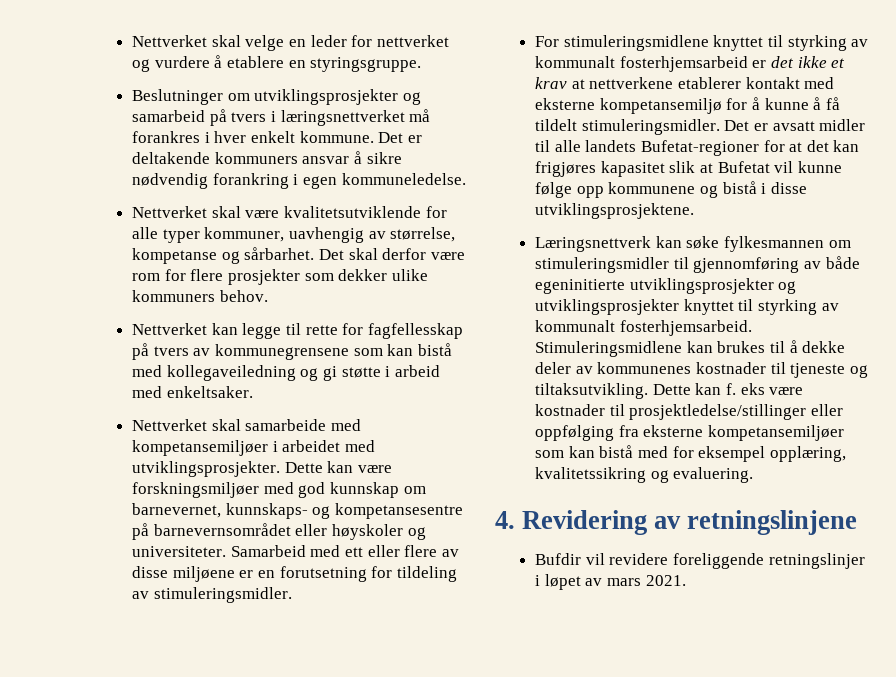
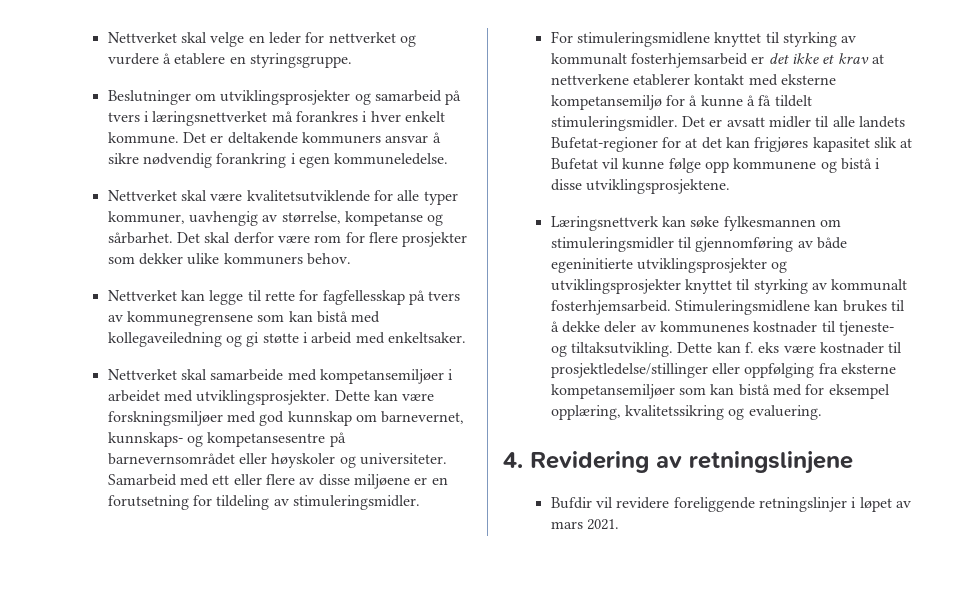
[790,363,846,378] tjeneste -> [838,321,894,336] tjeneste-

